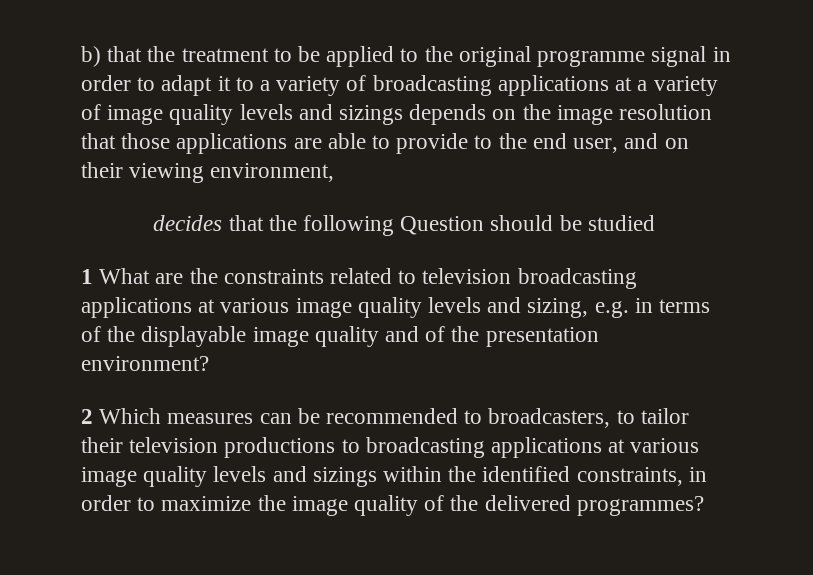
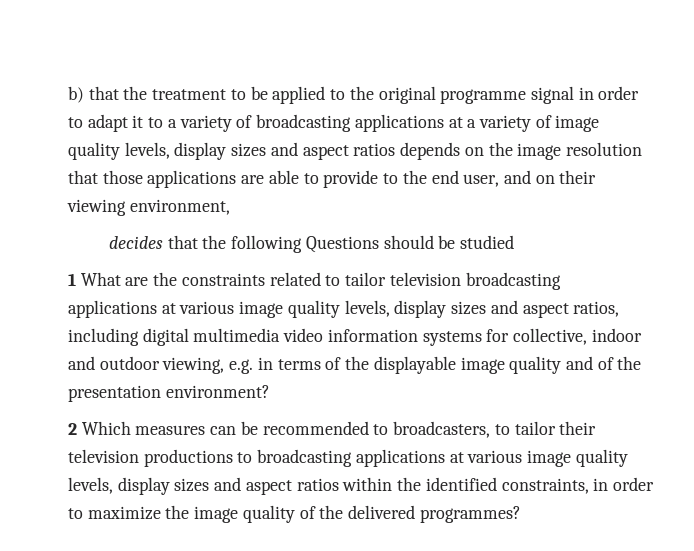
[239,104,404,125] levels and sizings -> [124,142,396,160] levels, display sizes and aspect ratios
[400,216,485,235] Question -> [305,236,379,253] Questions
(417, 277) none -> [345,272,387,286] tailor
[428,297,589,318] levels and sizing, -> [344,300,620,318] [68,328,642,346] [68,356,225,374] levels, display sizes and aspect ratios, including digital multimedia video information systems for collective, indoor and outdoor viewing,
[213,466,377,487] levels and sizings -> [68,477,339,495] levels, display sizes and aspect ratios

